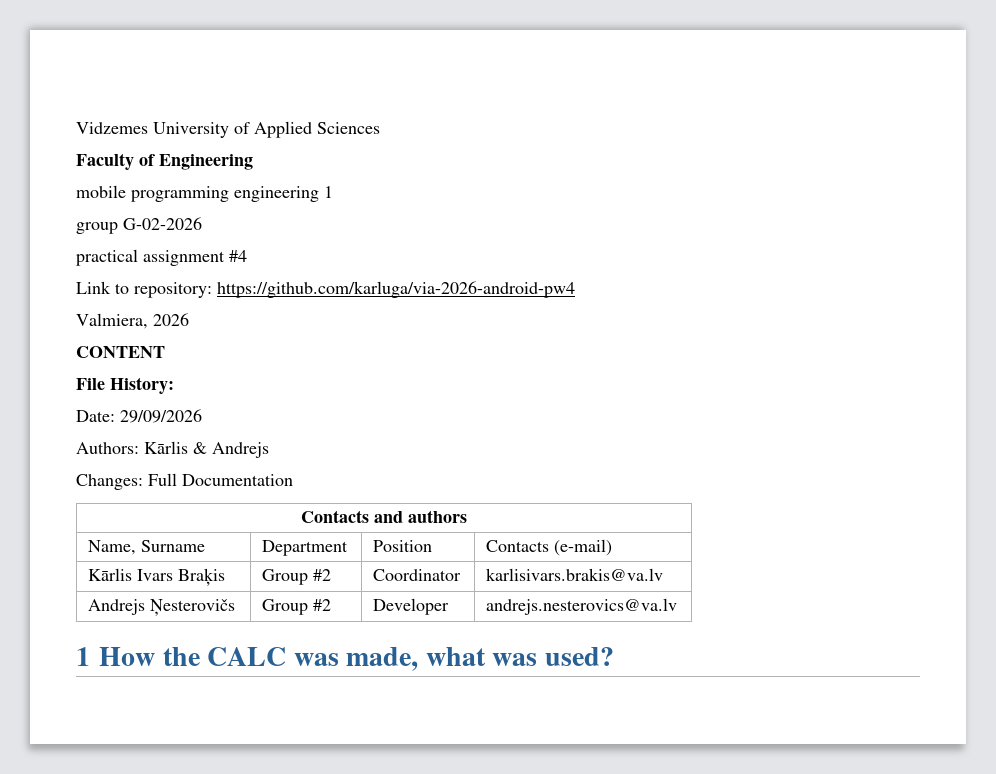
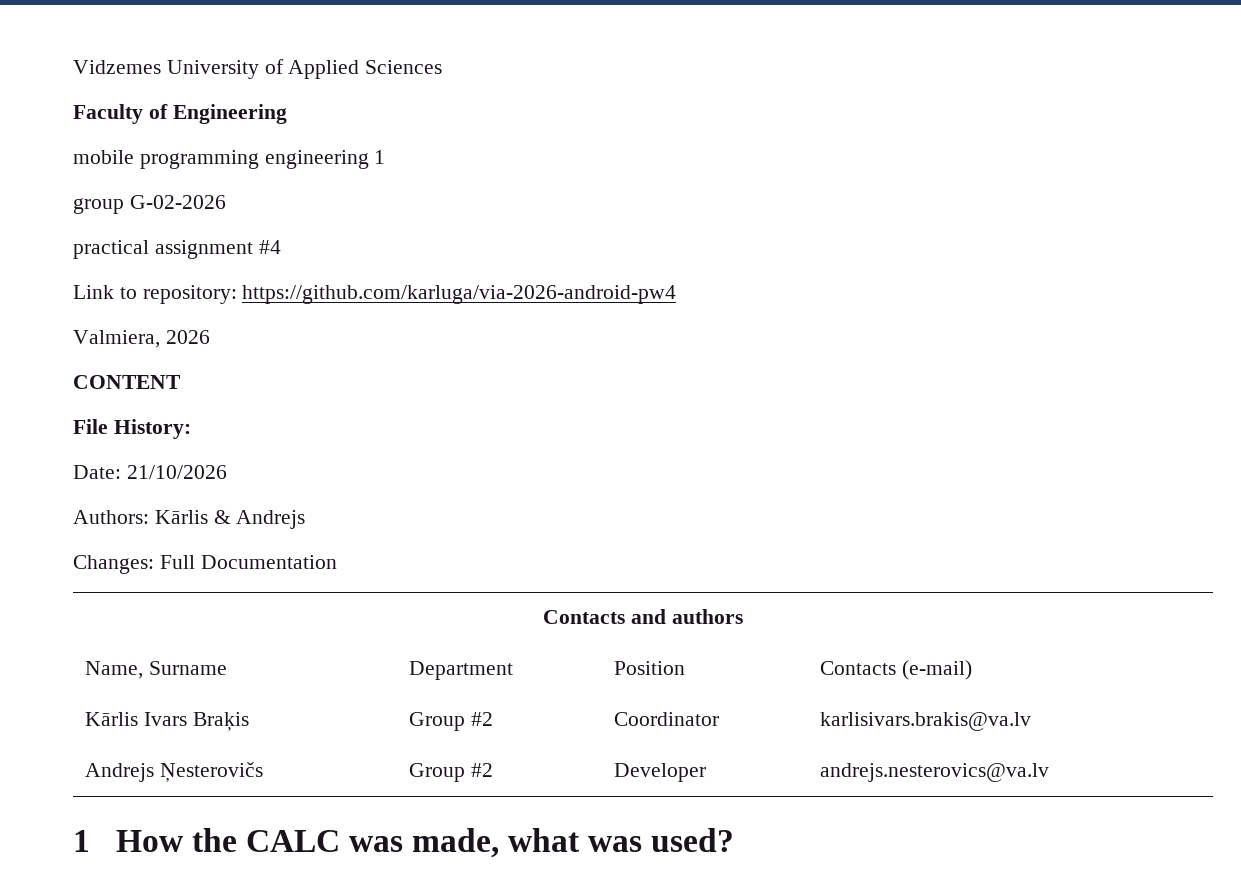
[120,409,202,423] 29/09/2026 -> [126,465,227,479] 21/10/2026

